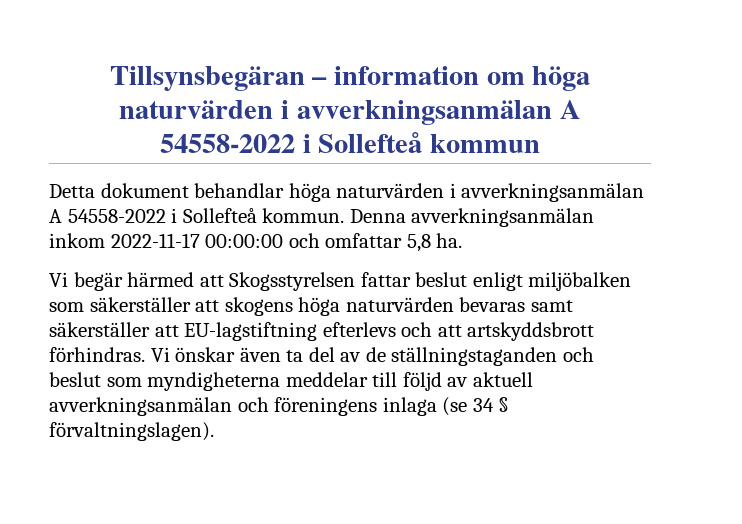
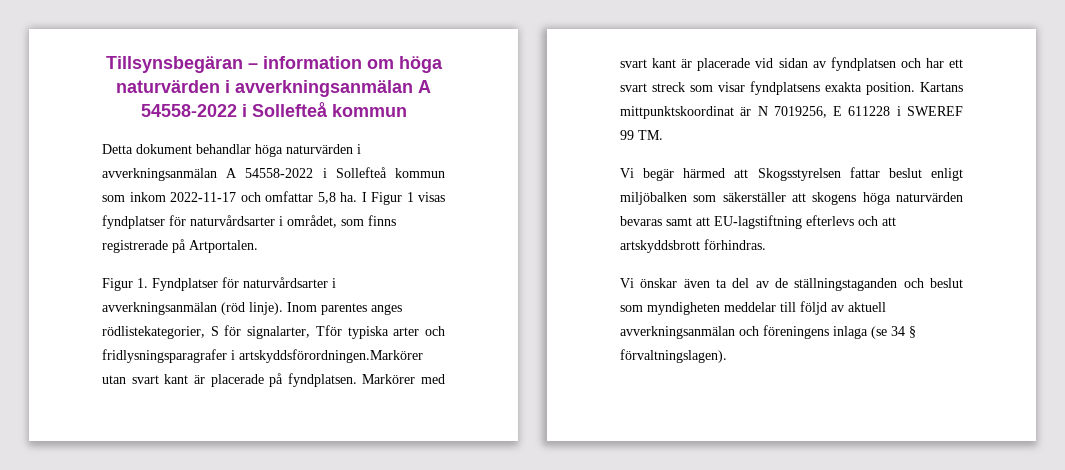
[262,208,595,227] kommun. Denna avverkningsanmälan -> [394,168,445,178] [102,195,125,202] kommun som
[205,234,284,248] 00:00:00 -> (236, 197) none
(463, 240) none -> [361,192,445,205] [102,215,396,229] [102,239,258,253] [102,277,336,291] [102,302,402,315] [102,325,445,339] [102,349,423,363] [102,373,445,387] [620,57,963,71] [620,81,963,95] [620,106,963,119] [620,130,663,140] I Figur 1 visas fyndplatser för naturvårdsarter i området, som finns registrerade på Artportalen. // Figur 1. Fyndplatser för naturvårdsarter i avverkningsanmälan (röd linje). Inom parentes anges rödlistekategorier, S för signalarter, Tför typiska arter och fridlysningsparagrafer i artskyddsförordningen.Markörer utan svart kant är placerade på fyndplatsen. Markörer med svart kant är placerade vid sidan av fyndplatsen och har ett svart streck som visar fyndplatsens exakta position. Kartans mittpunktskoordinat är N 7019256, E 611228 i SWEREF 99 TM.
[49,322,150,337] säkerställer -> (692, 221) none
(145, 354) none -> (766, 244) //
[147,372,281,391] myndigheterna -> [647,302,720,315] myndigheten

